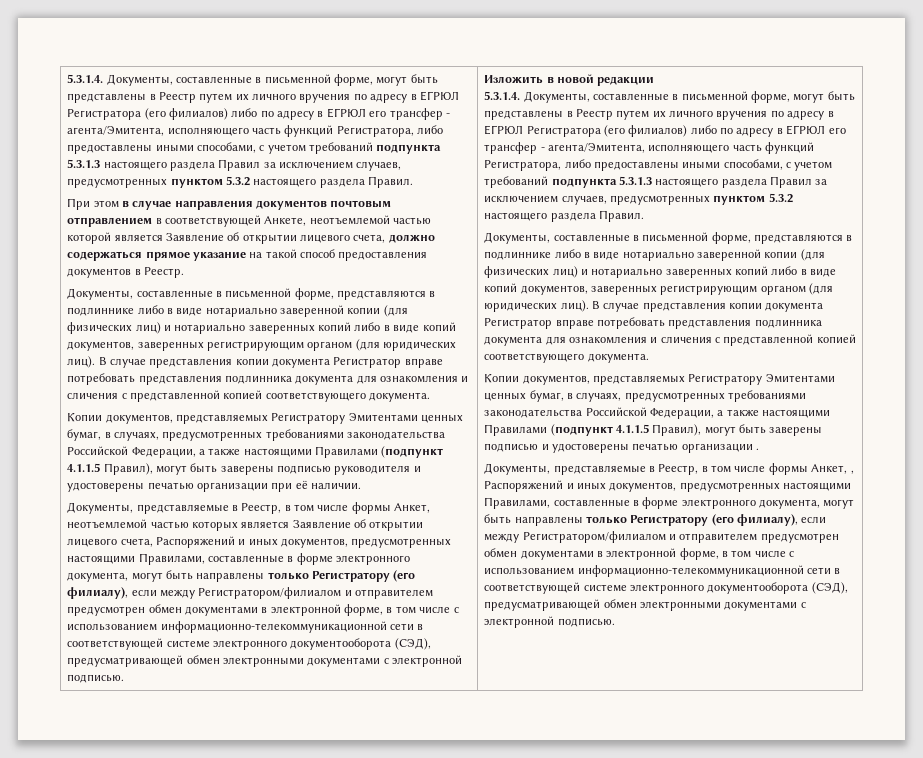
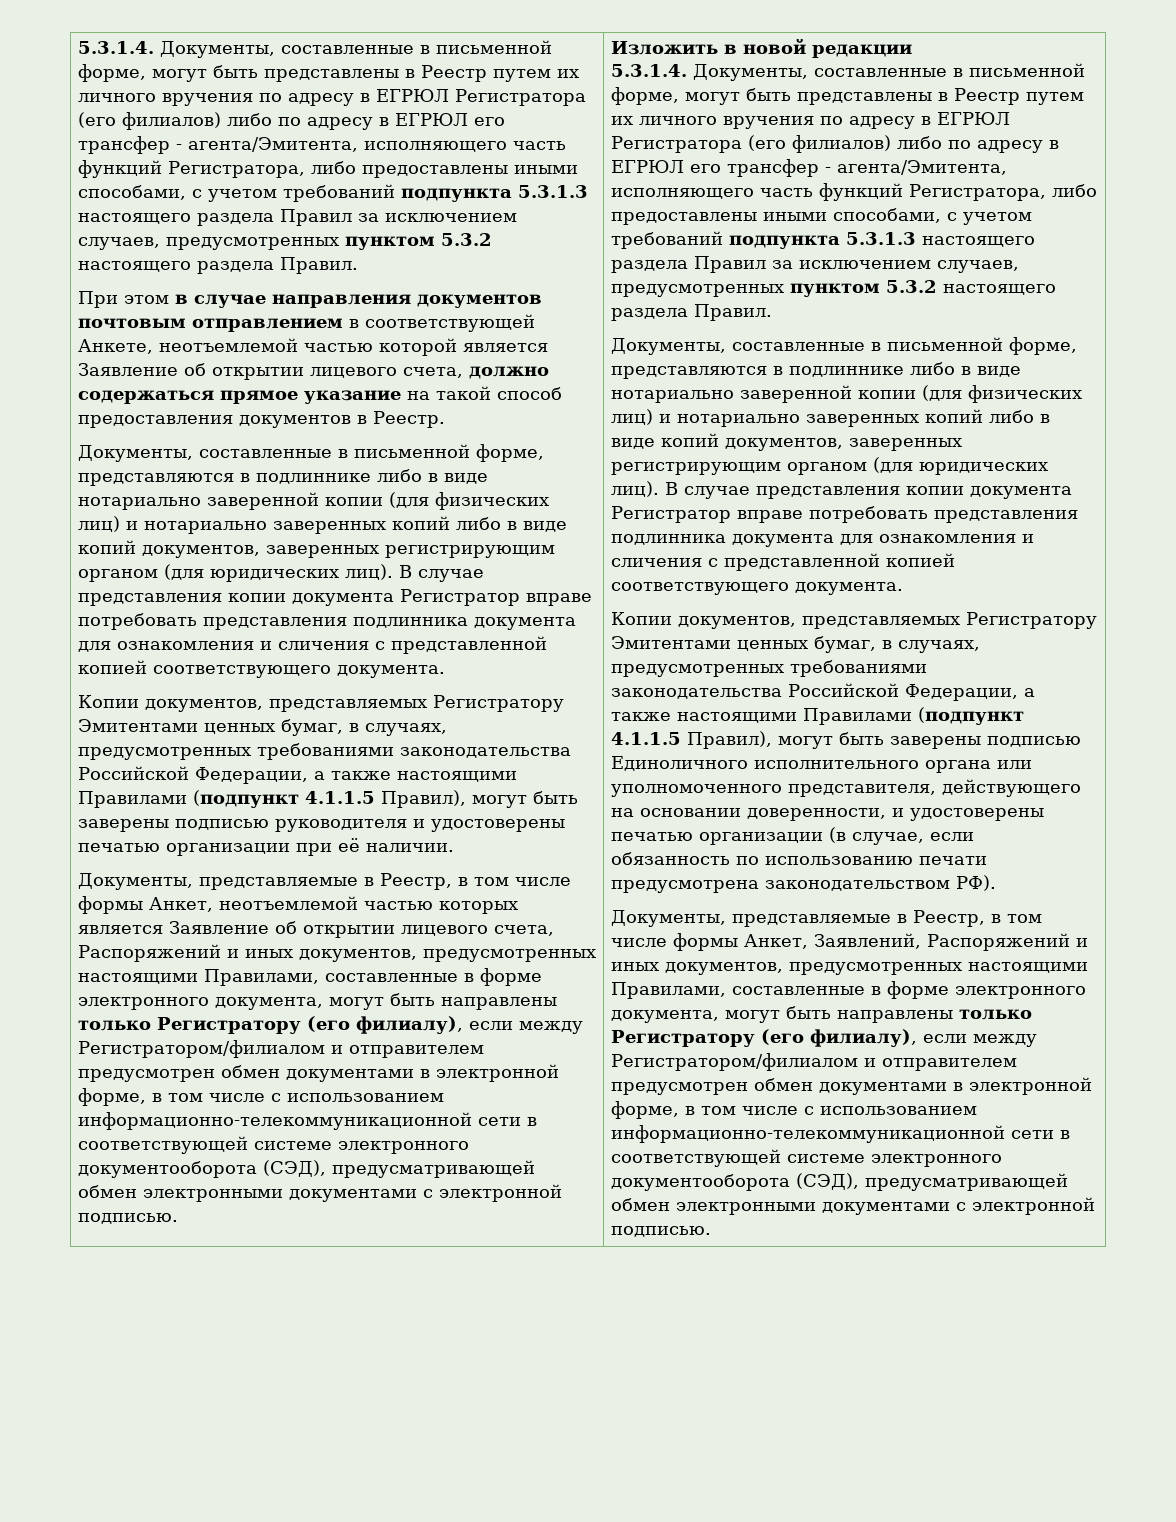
[541,443,760,453] [484,463,854,475] и удостоверены печатью организации . // Документы, представляемые в Реестр, в том числе формы Анкет, , -> [610,756,1032,773] [610,779,1081,797] [610,808,1044,821] [610,827,974,845] [610,852,987,865] [610,875,996,893] [610,910,1042,927] [610,933,921,951] Единоличного исполнительного органа или уполномоченного представителя, действующего на основании доверенности, и удостоверены печатью организации (в случае, если обязанность по использованию печати предусмотрена законодательством РФ). // Документы, представляемые в Реестр, в том числе формы Анкет, Заявлений,

